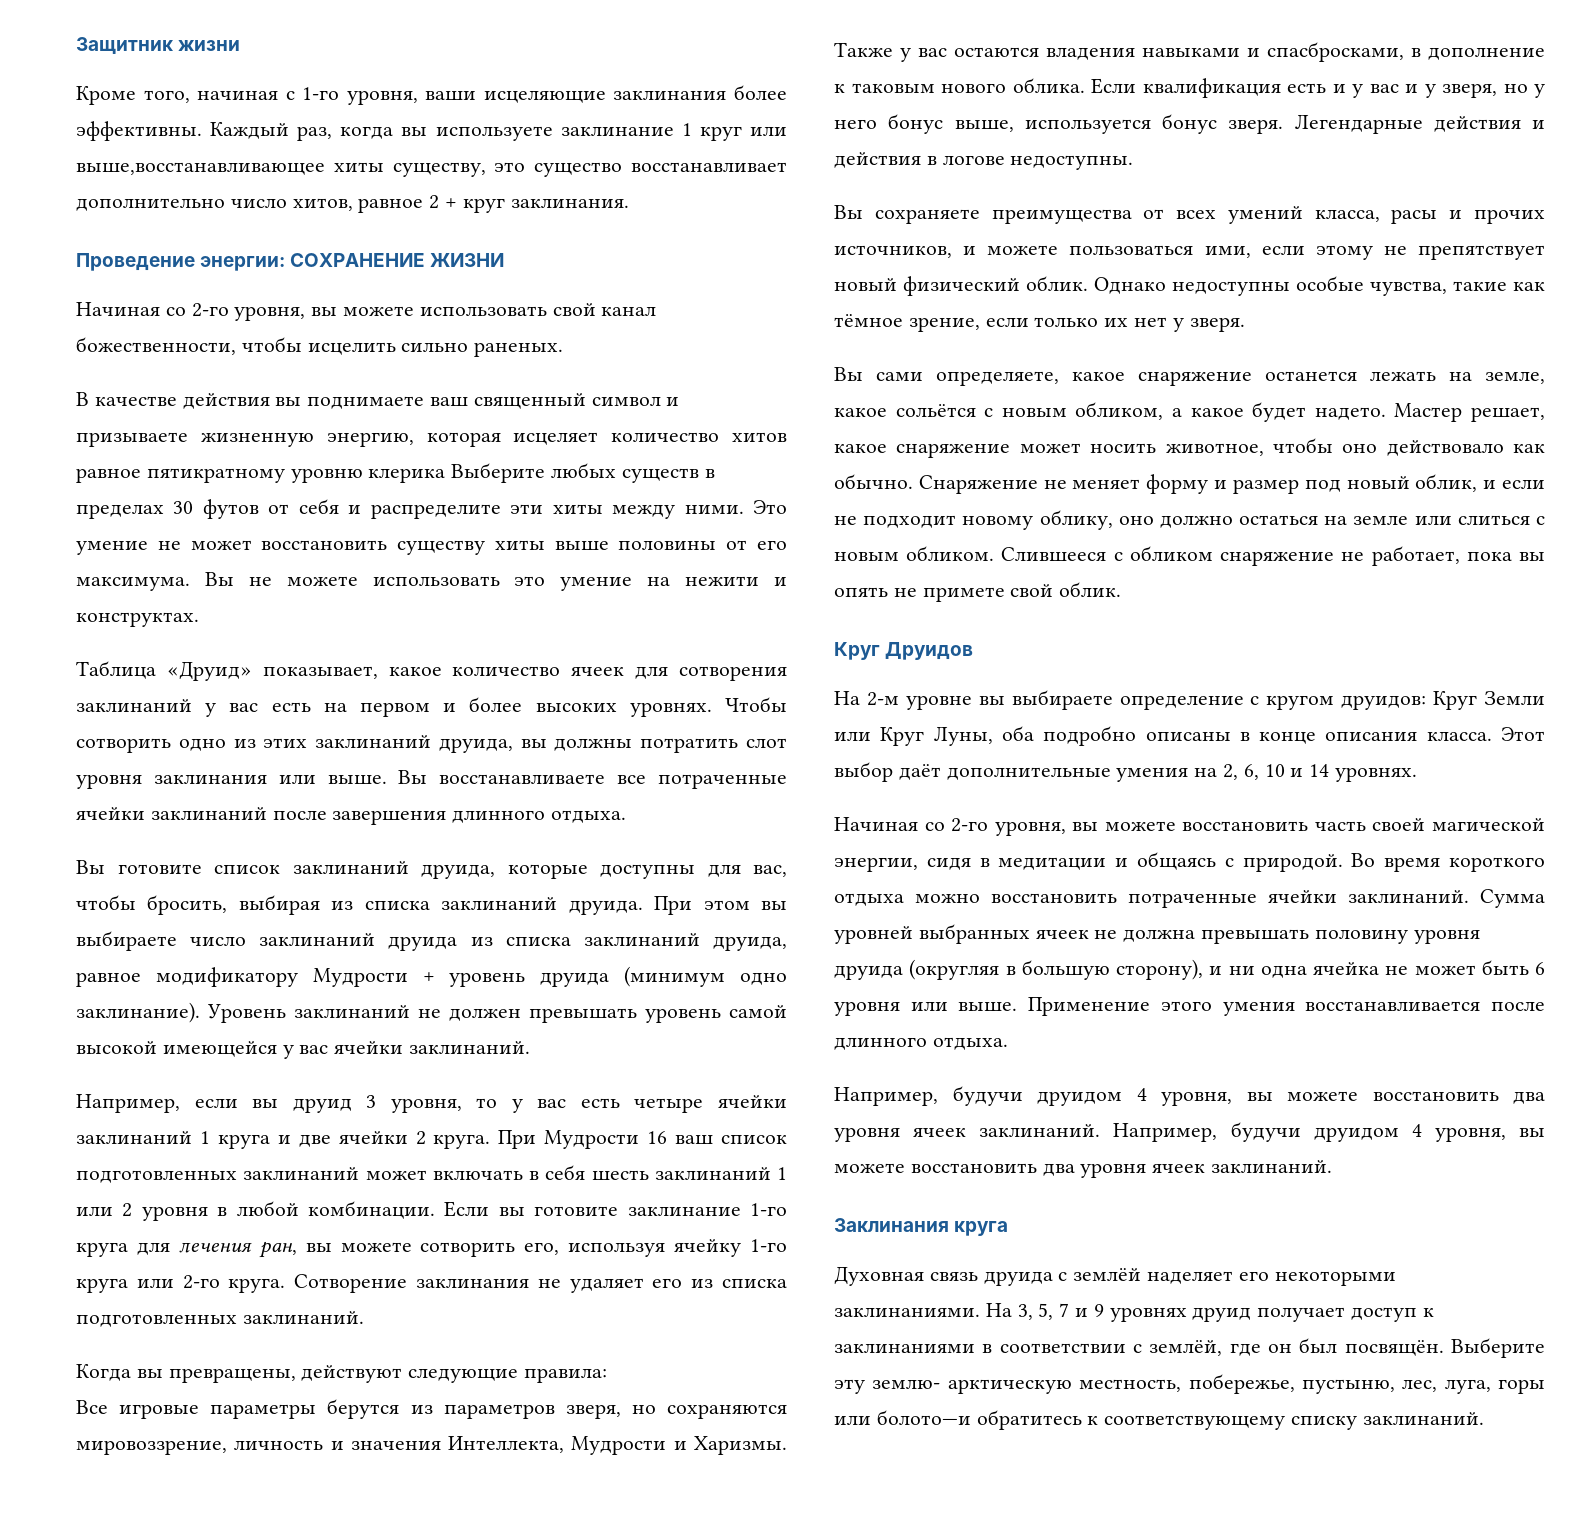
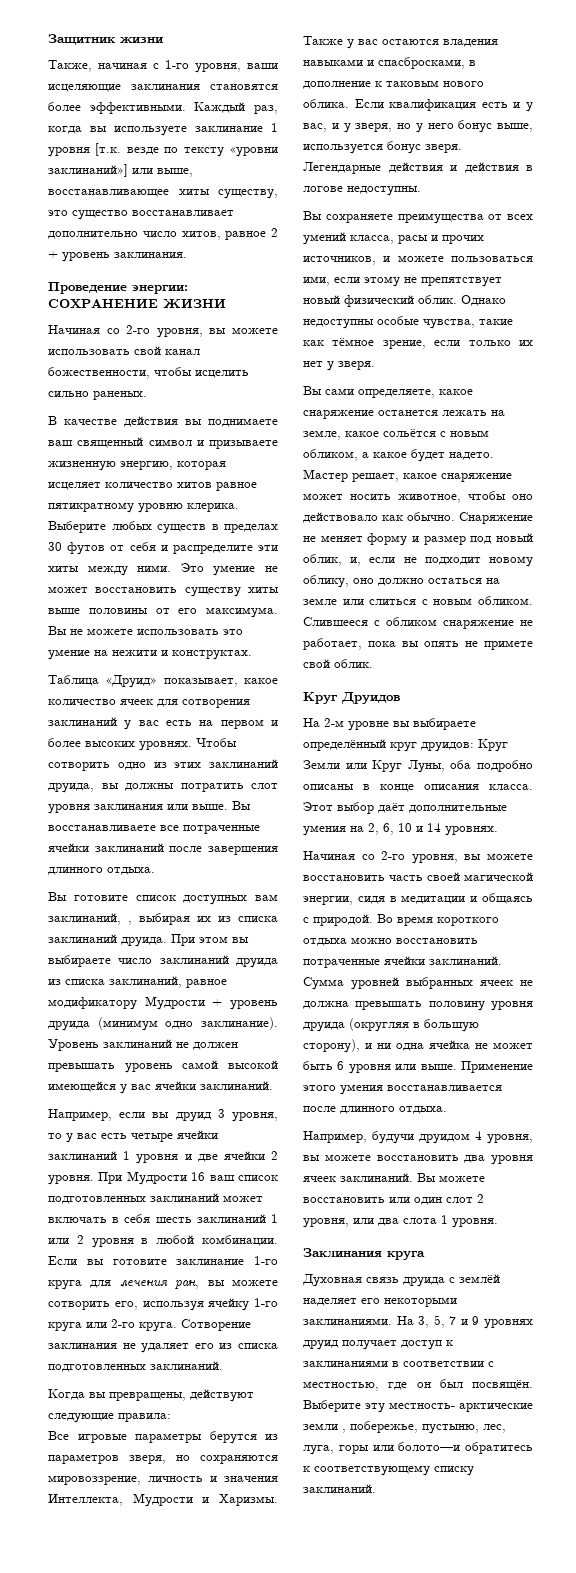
[76,86,190,105] Кроме того, -> [48,60,92,72] Также,
[733,85,787,100] [76,121,202,141] более эффективны. -> [210,84,278,90] [48,102,186,114] становятся более эффективными.
[699,126,787,141] [76,162,325,175] круг или выше,восстанавливающее -> [48,143,278,157] [48,164,193,177] [48,189,169,197] уровня [т.к. везде по тексту «уровни заклинаний»] или выше, восстанавливающее
[462,198,505,213] круг -> [62,252,110,262] уровень
[368,468,446,483] клерика -> [187,503,239,512] клерика.
[292,861,787,879] [76,895,320,915] заклинаний друида, которые доступны для вас, чтобы бросить, выбирая -> [183,894,278,905] [48,913,211,925] доступных вам заклинаний, , выбирая их
[583,933,787,951] заклинаний друида, -> [109,976,182,988] заклинаний,
[217,1134,270,1149] круга -> [136,1154,179,1164] уровня
[433,1134,491,1149] круга. -> [48,1175,94,1185] уровня.
[1369,84,1399,93] вас -> [303,123,327,132] вас,
[1483,480,1497,489] и -> [350,557,362,566] и,
[1119,695,1335,710] определение с кругом -> [303,739,417,752] определённый круг
[1113,1122,1545,1142] [834,1160,1333,1178] Например, будучи друидом 4 уровня, вы можете восстановить два уровня ячеек заклинаний. -> [417,1173,485,1182] [303,1194,484,1205] [303,1215,498,1228] Вы можете восстановить или один слот 2 уровня, или два слота 1 уровня.
[1149,1340,1223,1356] землёй, -> [303,1381,379,1391] местностью,
[872,1379,1182,1394] землю- арктическую местность, -> [389,1402,533,1412] [303,1423,346,1433] местность- арктические земли ,

